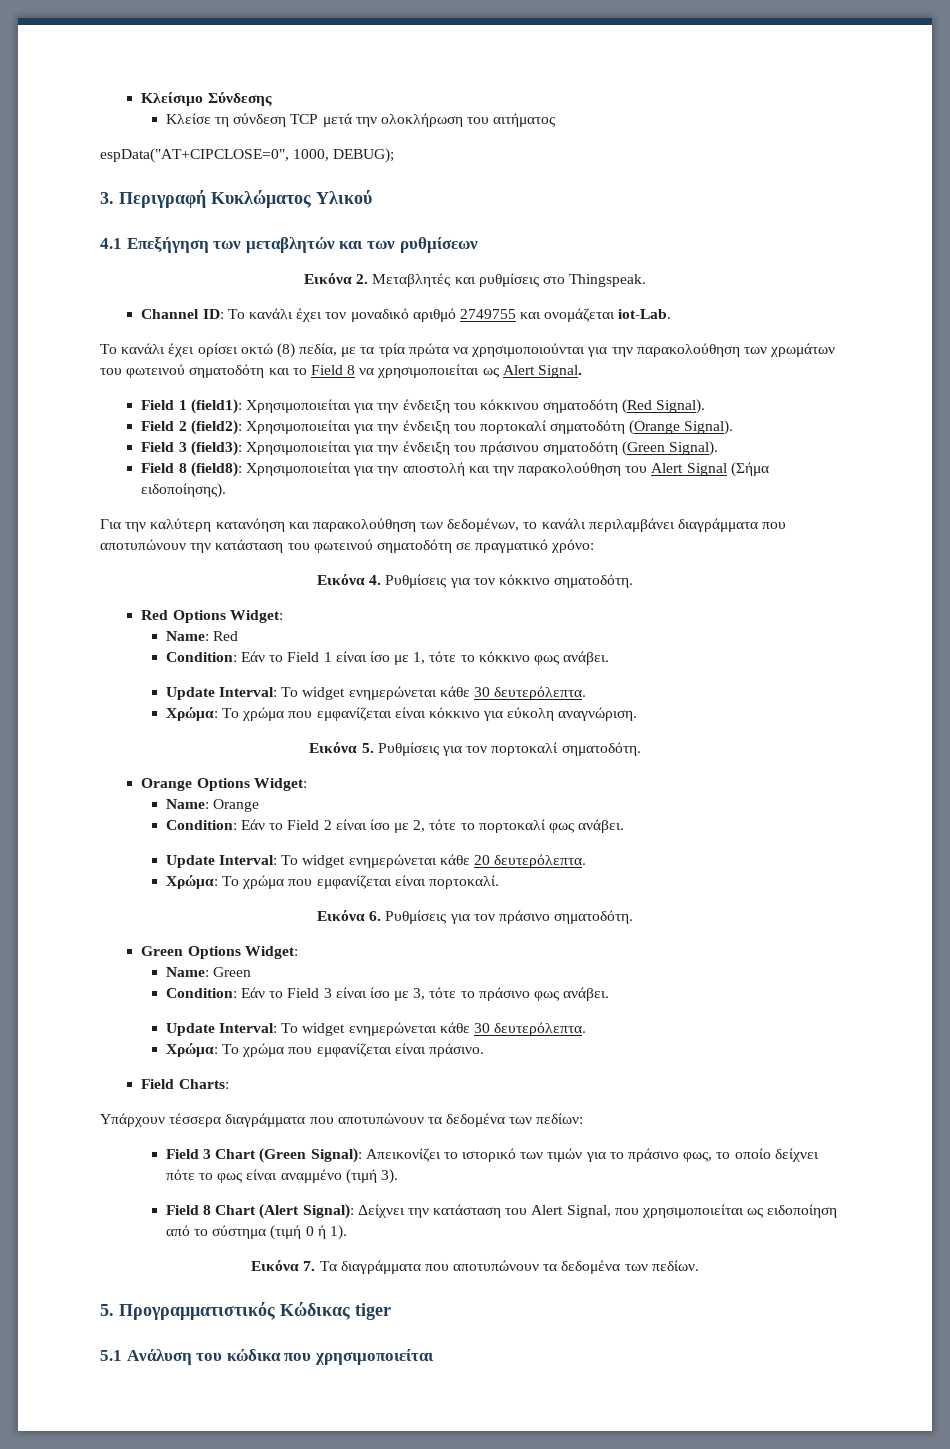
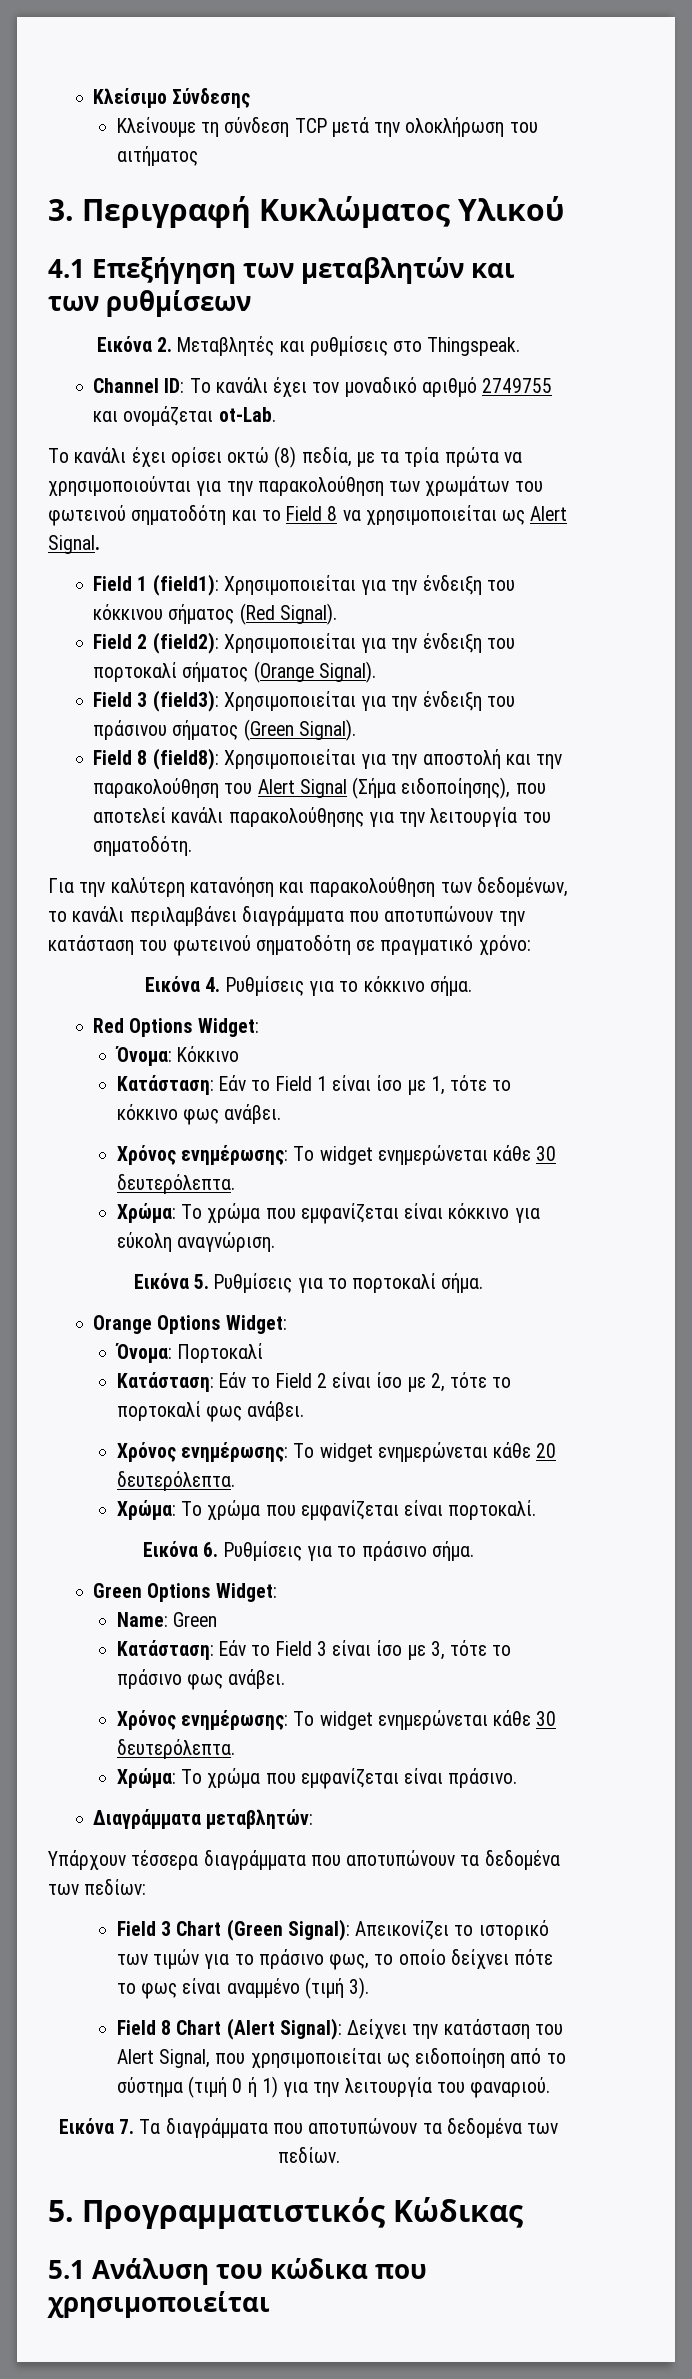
[165,113,211,124] Κλείσε -> [116,117,196,137] Κλείνουμε
[100,148,395,163] // espData("AT+CIPCLOSE=0", 1000, DEBUG); -> (198, 156) none
[618,309,672,319] iot-Lab. -> [218,407,276,422] ot-Lab.
[543,399,619,413] σηματοδότη -> [168,604,235,624] σήματος
[550,420,626,434] σηματοδότη -> [182,662,249,682] σήματος
[543,441,619,455] σηματοδότη -> [172,720,239,740] σήματος
[141,483,227,498] ειδοποίησης). -> [401,777,546,799] [93,807,551,827] [93,836,193,856] ειδοποίησης), που αποτελεί κανάλι παρακολούθησης για την λειτουργία του σηματοδότη.
[473,574,634,588] τον κόκκινο σηματοδότη. -> [339,976,472,996] το κόκκινο σήμα.
[165,631,238,641] [165,652,237,662] Name: Red // Condition: -> [114,1046,240,1066] [116,1075,214,1095] Όνομα: Κόκκινο // Κατάσταση:
[165,687,277,700] Update Interval: -> [116,1145,289,1165] Χρόνος ενημέρωσης:
[466,742,641,756] τον πορτοκαλί σηματοδότη. -> [327,1273,484,1293] το πορτοκαλί σήμα.
[165,799,259,812] [165,820,237,830] Name: Orange // Condition: -> [114,1343,264,1363] [116,1372,214,1392] Όνομα: Πορτοκαλί // Κατάσταση:
[165,855,277,868] Update Interval: -> [116,1442,289,1462] Χρόνος ενημέρωσης:
[473,910,634,924] τον πράσινο σηματοδότη. -> [337,1541,474,1561] το πράσινο σήμα.
[165,988,237,998] Condition: -> [116,1640,214,1660] Κατάσταση:
[165,1023,277,1036] Update Interval: -> [116,1710,289,1730] Χρόνος ενημέρωσης:
[141,1079,229,1089] Field Charts: -> [93,1809,314,1829] Διαγράμματα μεταβλητών:
[329,1225,347,1240] 1). -> [261,2076,551,2098] 1) για την λειτουργία του φαναριού.
[355,1303,391,1320] tiger -> (524, 2212) none

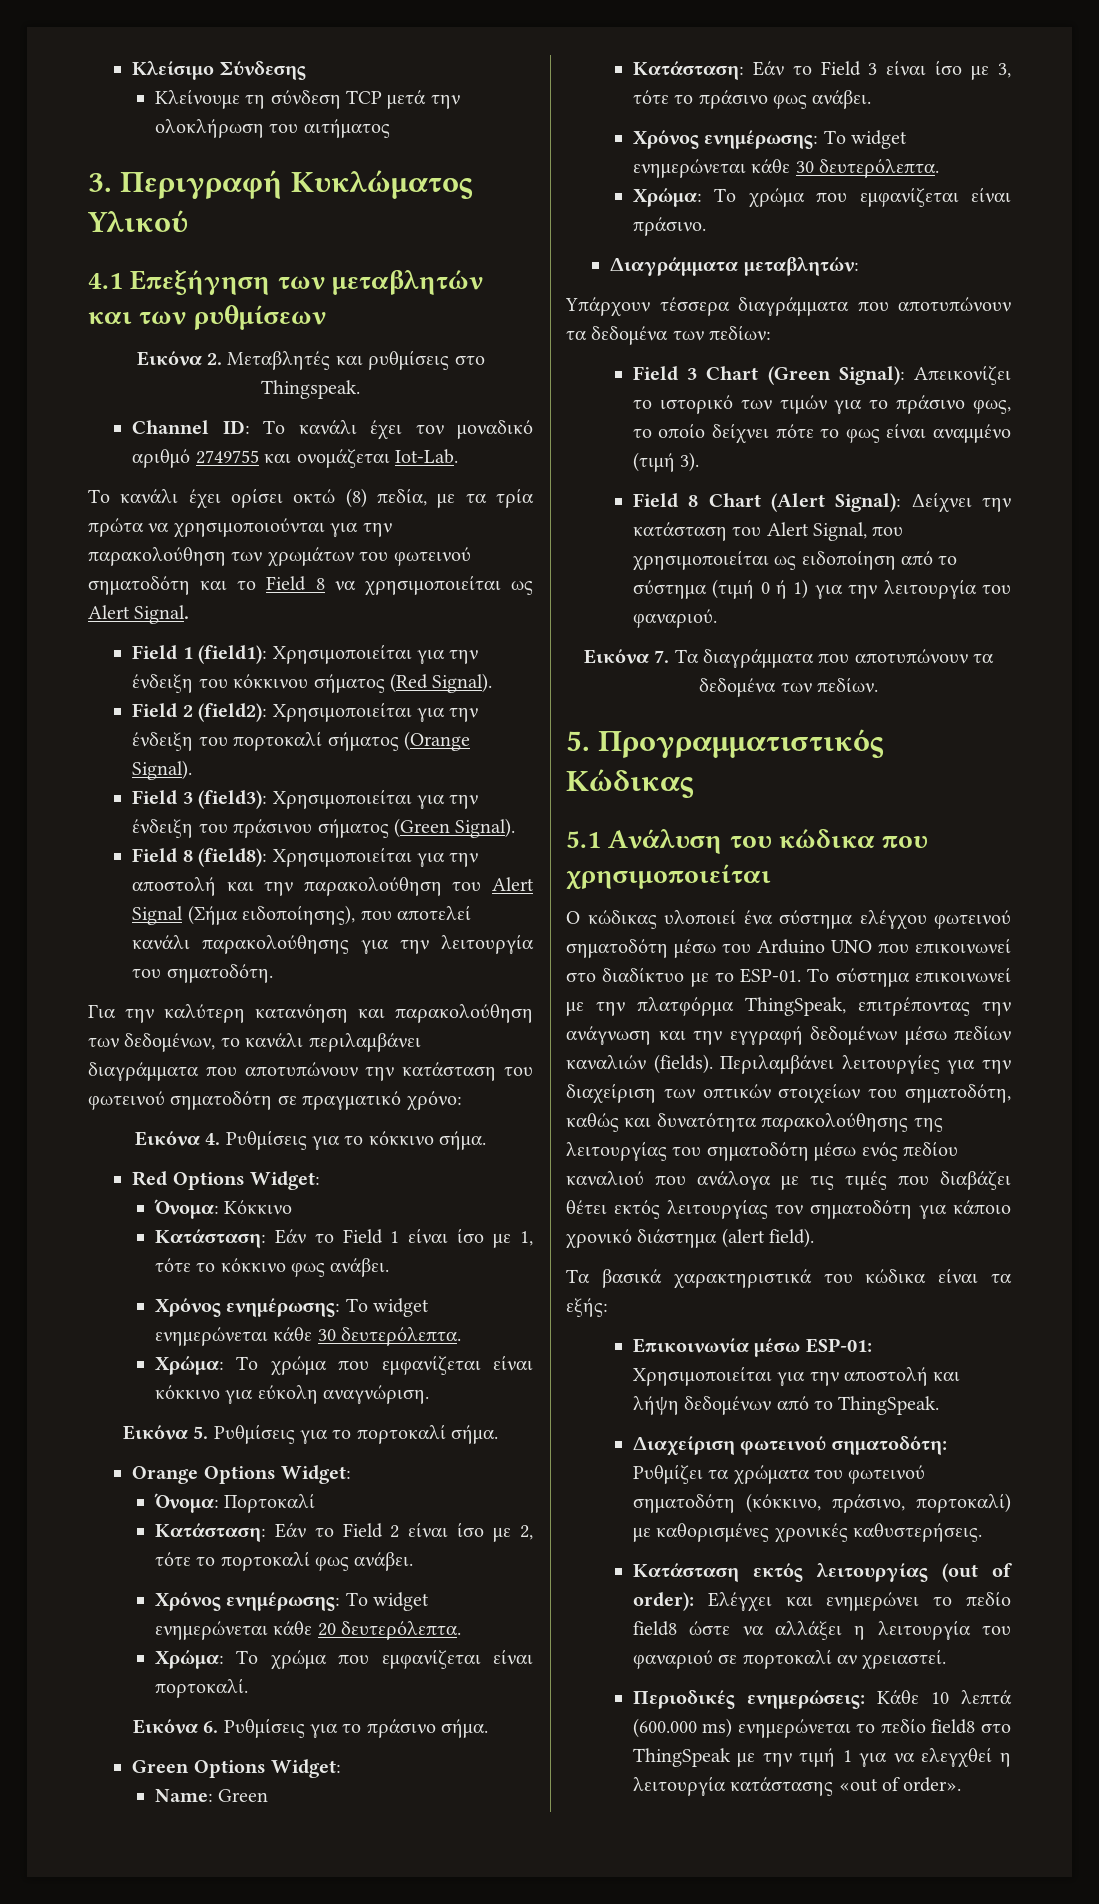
[218,407,276,422] ot-Lab. -> [395,449,459,464] Iot-Lab.
(270, 2304) none -> [566,909,1011,930] [566,938,1011,958] [566,967,1011,987] [566,997,1011,1016] [566,1025,1011,1045] [566,1054,1011,1074] [566,1083,1011,1104] [566,1113,943,1132] [566,1141,958,1161] [566,1171,1011,1190] [566,1199,1011,1219] [566,1228,815,1249] [566,1268,1012,1289] [566,1298,608,1317] [632,1338,872,1357] [632,1366,961,1386] [632,1396,940,1415] [632,1436,947,1456] [632,1464,926,1485] [632,1493,1011,1513] [632,1523,983,1543] [632,1563,1012,1582] [632,1591,1011,1612] [632,1620,1011,1640] [632,1649,947,1670] [632,1690,1012,1709] [632,1718,1011,1738] [632,1747,1011,1768] [632,1776,962,1796] // Ο κώδικας υλοποιεί ένα σύστημα ελέγχου φωτεινού σηματοδότη μέσω του Arduino UNO που επικοινωνεί στο διαδίκτυο με το ESP-01. Το σύστημα επικοινωνεί με την πλατφόρμα ThingSpeak, επιτρέποντας την ανάγνωση και την εγγραφή δεδομένων μέσω πεδίων καναλιών (fields). Περιλαμβάνει λειτουργίες για την διαχείριση των οπτικών στοιχείων του σηματοδότη, καθώς και δυνατότητα παρακολούθησης της λειτουργίας του σηματοδότη μέσω ενός πεδίου καναλιού που ανάλογα με τις τιμές που διαβάζει θέτει εκτός λειτουργίας τον σηματοδότη για κάποιο χρονικό διάστημα (alert field). // Τα βασικά χαρακτηριστικά του κώδικα είναι τα εξής: // Επικοινωνία μέσω ESP-01: Χρησιμοποιείται για την αποστολή και λήψη δεδομένων από το ThingSpeak. // Διαχείριση φωτεινού σηματοδότη: Ρυθμίζει τα χρώματα του φωτεινού σηματοδότη (κόκκινο, πράσινο, πορτοκαλί) με καθορισμένες χρονικές καθυστερήσεις. // Κατάσταση εκτός λειτουργίας (out of order): Ελέγχει και ενημερώνει το πεδίο field8 ώστε να αλλάξει η λειτουργία του φαναριού σε πορτοκαλί αν χρειαστεί. // Περιοδικές ενημερώσεις: Κάθε 10 λεπτά (600.000 ms) ενημερώνεται το πεδίο field8 στο ThingSpeak με την τιμή 1 για να ελεγχθεί η λειτουργία κατάστασης «out of order».

